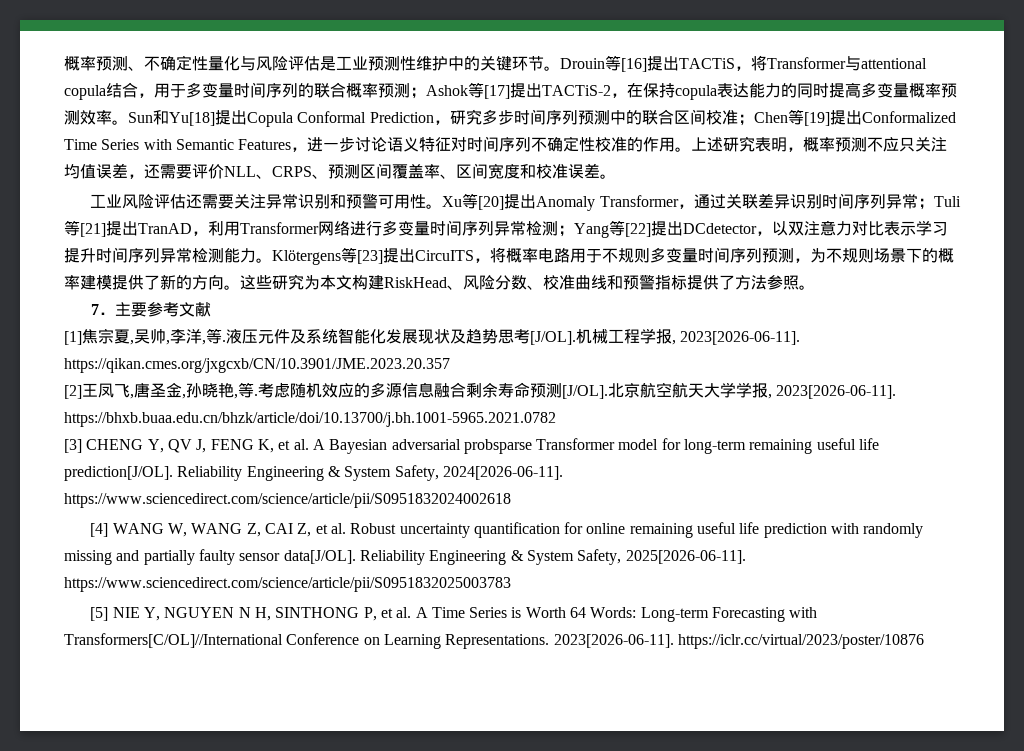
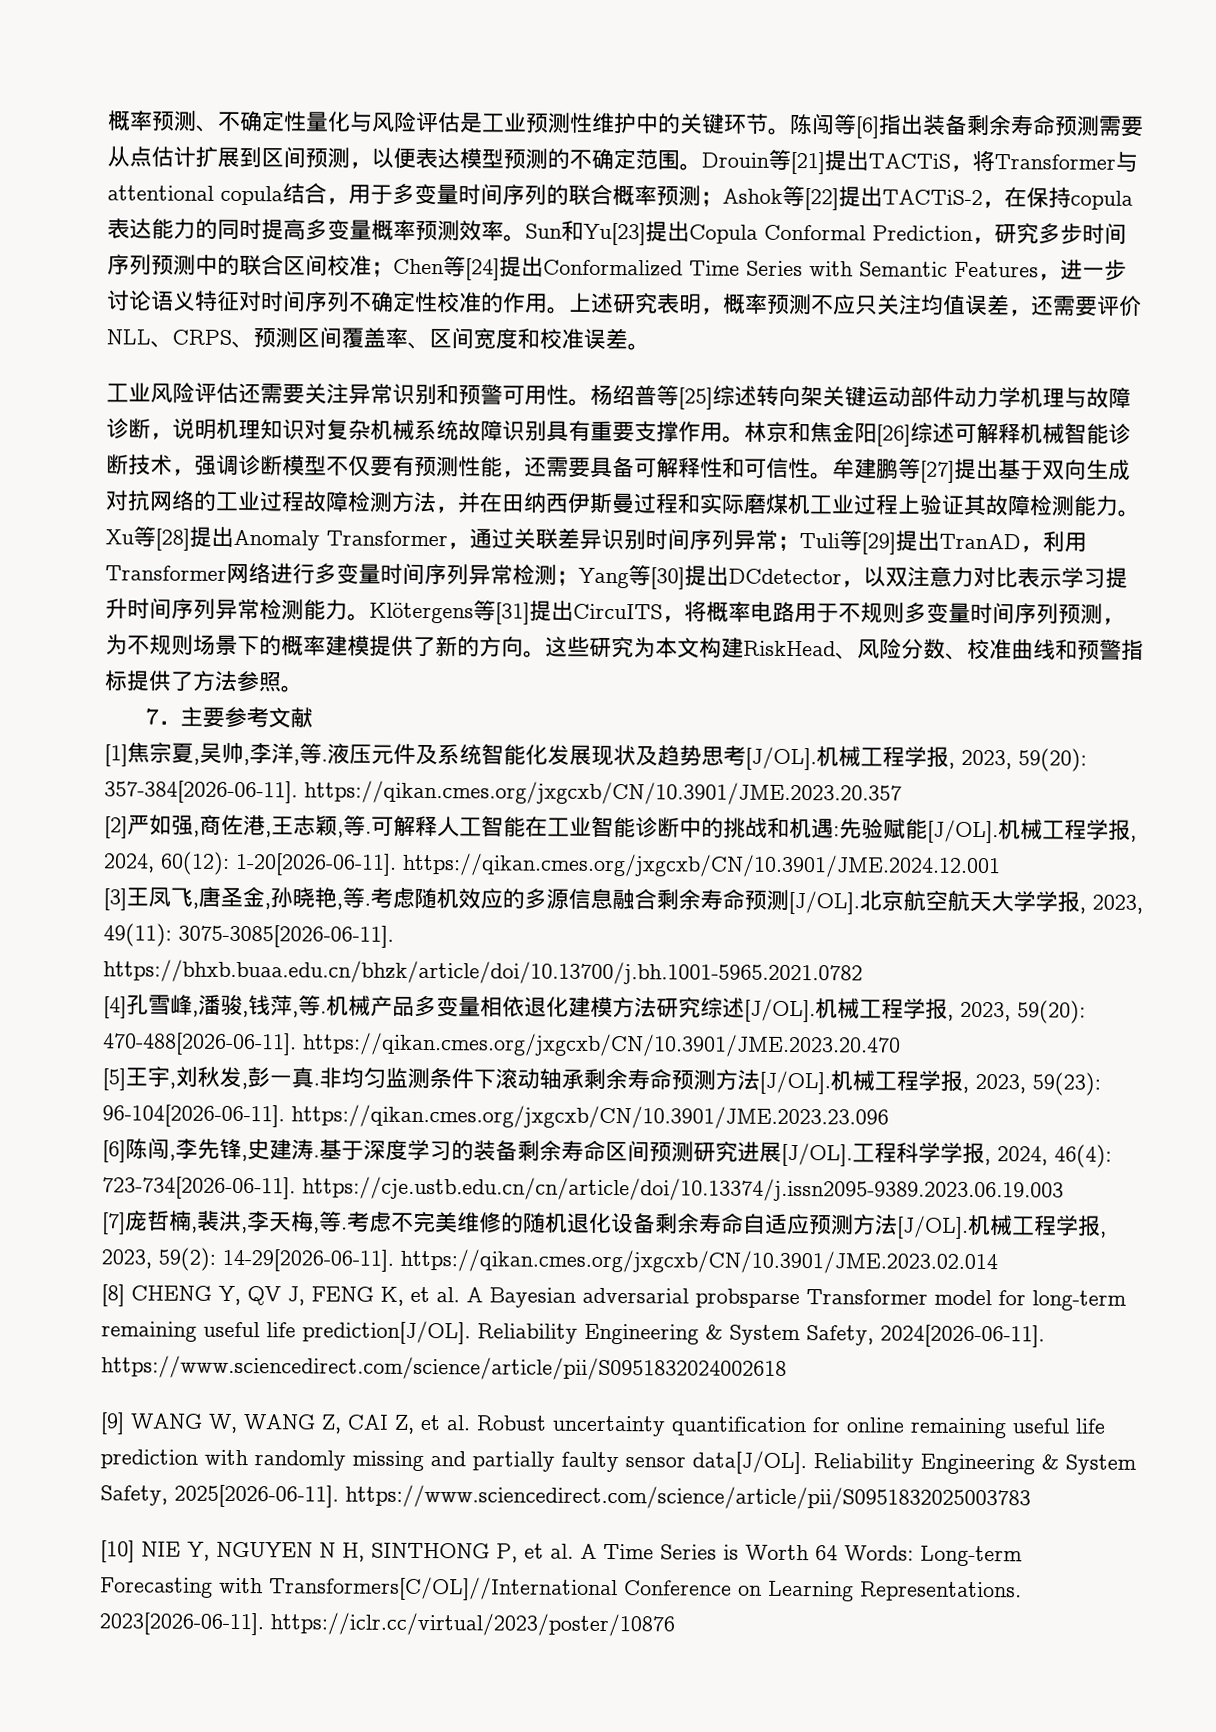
[560,55,647,72] Drouin等[16] -> [789,113,1144,139] [107,146,825,175] 陈闯等[6]指出装备剩余寿命预测需要从点估计扩展到区间预测，以便表达模型预测的不确定范围。Drouin等[21]
[484,85,510,99] [17] -> [804,188,839,211] [22]
[169,112,215,126] Yu[18] -> [583,222,646,246] Yu[23]
[803,112,830,126] [19] -> [465,258,500,281] [24]
[442,193,505,210] Xu等[20] -> [590,384,1131,410] [106,418,1131,447] [106,454,1131,483] [105,490,1140,517] [105,526,190,551] 杨绍普等[25]综述转向架关键运动部件动力学机理与故障诊断，说明机理知识对复杂机械系统故障识别具有重要支撑作用。林京和焦金阳[26]综述可解释机械智能诊断技术，强调诊断模型不仅要有预测性能，还需要具备可解释性和可信性。牟建鹏等[27]提出基于双向生成对抗网络的工业过程故障检测方法，并在田纳西伊斯曼过程和实际磨煤机工业过程上验证其故障检测能力。Xu等[28]
[80,223,106,237] [21] -> [861,532,896,555] [29]
[625,223,651,237] [22] -> [650,567,685,590] [30]
[357,250,383,264] [23] -> [495,602,530,625] [31]
[680,331,801,345] 2023[2026-06-11]. -> [961,748,1087,772] [104,780,298,804] 2023, 59(20): 357-384[2026-06-11].
(82, 392) none -> [127,814,1137,844] [103,851,1001,879] [103,888,127,911] 严如强,商佐港,王志颖,等.可解释人工智能在工业智能诊断中的挑战和机遇:先验赋能[J/OL].机械工程学报, 2024, 60(12): 1-20[2026-06-11]. https://qikan.cmes.org/jxgcxb/CN/10.3901/JME.2024.12.001 // [3]
[776,385,897,399] [64,412,556,427] [64,439,82,453] 2023[2026-06-11]. https://bhxb.buaa.edu.cn/bhzk/article/doi/10.13700/j.bh.1001-5965.2021.0782 // [3] -> [1092,894,1143,914] [103,923,394,948] [103,959,863,986] [103,994,1086,1024] [102,1032,901,1058] [102,1066,1101,1096] [102,1104,889,1130] [102,1137,1112,1168] [102,1176,1064,1203] [102,1210,1107,1239] [101,1247,998,1275] [101,1284,125,1307] 2023, 49(11): 3075-3085[2026-06-11]. https://bhxb.buaa.edu.cn/bhzk/article/doi/10.13700/j.bh.1001-5965.2021.0782 // [4]孔雪峰,潘骏,钱萍,等.机械产品多变量相依退化建模方法研究综述[J/OL].机械工程学报, 2023, 59(20): 470-488[2026-06-11]. https://qikan.cmes.org/jxgcxb/CN/10.3901/JME.2023.20.470 // [5]王宇,刘秋发,彭一真.非均匀监测条件下滚动轴承剩余寿命预测方法[J/OL].机械工程学报, 2023, 59(23): 96-104[2026-06-11]. https://qikan.cmes.org/jxgcxb/CN/10.3901/JME.2023.23.096 // [6]陈闯,李先锋,史建涛.基于深度学习的装备剩余寿命区间预测研究进展[J/OL].工程科学学报, 2024, 46(4): 723-734[2026-06-11]. https://cje.ustb.edu.cn/cn/article/doi/10.13374/j.issn2095-9389.2023.06.19.003 // [7]庞哲楠,裴洪,李天梅,等.考虑不完美维修的随机退化设备剩余寿命自适应预测方法[J/OL].机械工程学报, 2023, 59(2): 14-29[2026-06-11]. https://qikan.cmes.org/jxgcxb/CN/10.3901/JME.2023.02.014 // [8]
[90,523,109,537] [4] -> [100,1412,125,1435] [9]
[90,607,109,621] [5] -> [100,1540,135,1563] [10]

